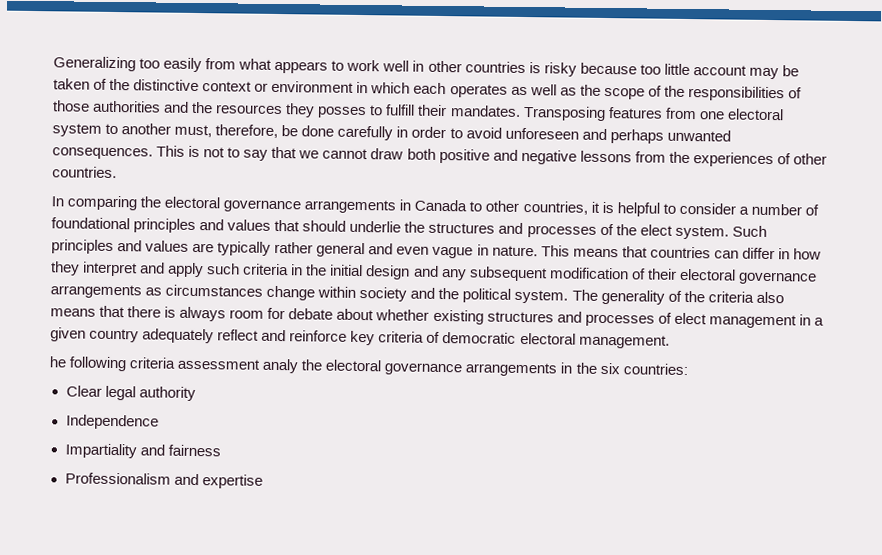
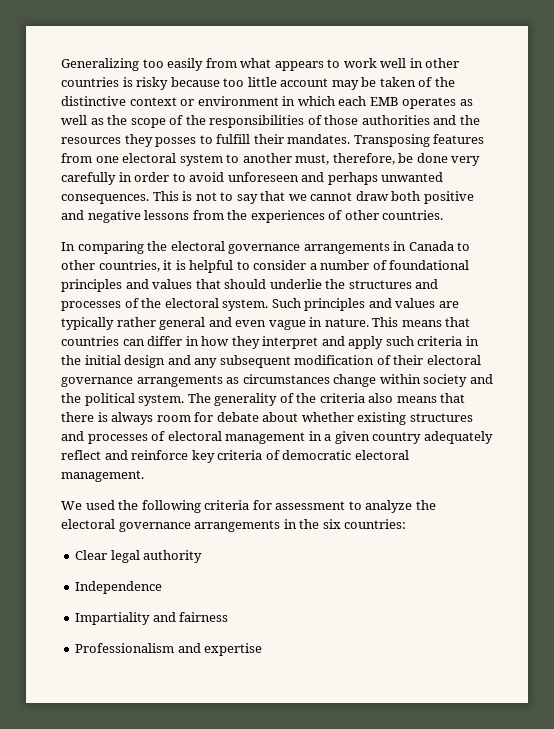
(447, 88) none -> [369,97,399,106] EMB
(335, 131) none -> [451,156,481,166] very
[639,224,673,236] elect -> [164,298,219,308] electoral
[673,312,707,325] elect -> [167,431,222,441] electoral
[49,356,299,374] he following criteria assessment analy -> [61,500,413,513] We used the following criteria for assessment to analyze

